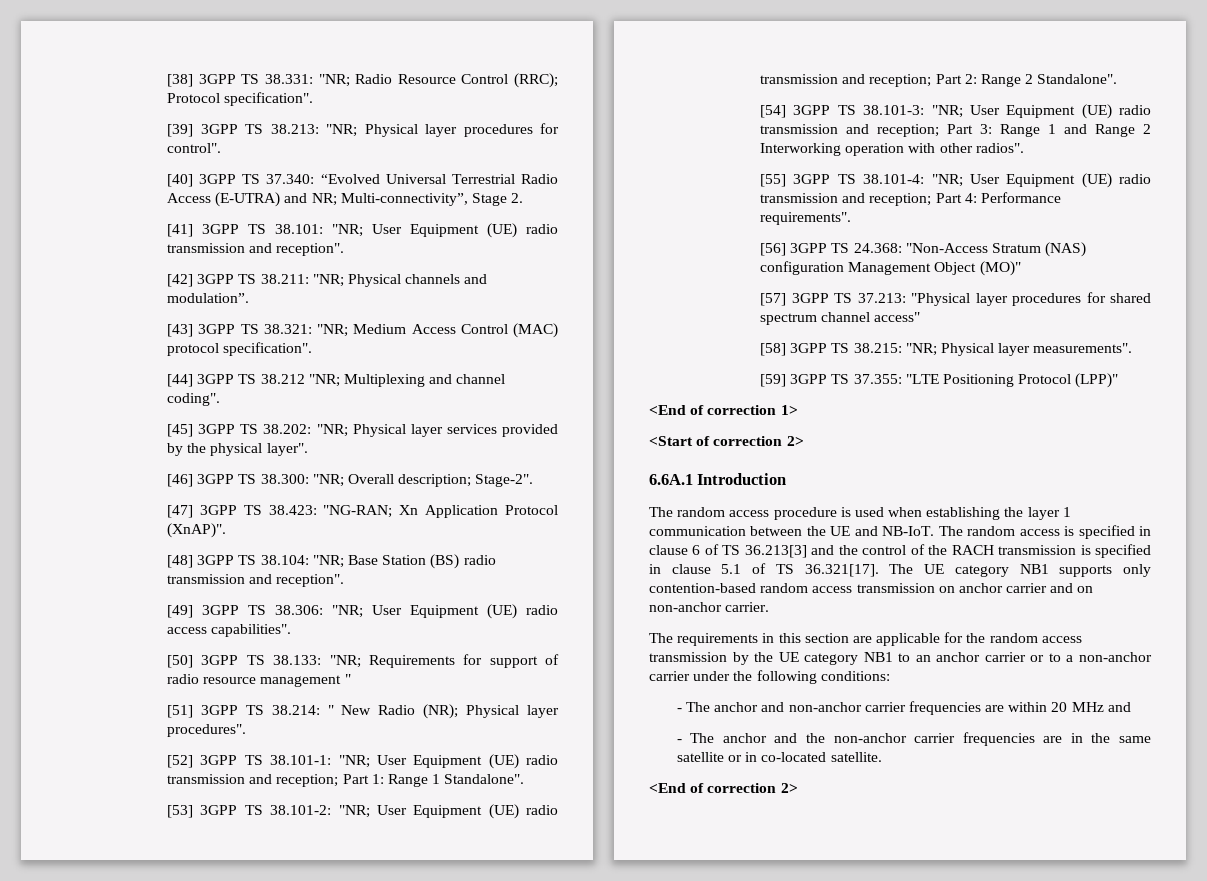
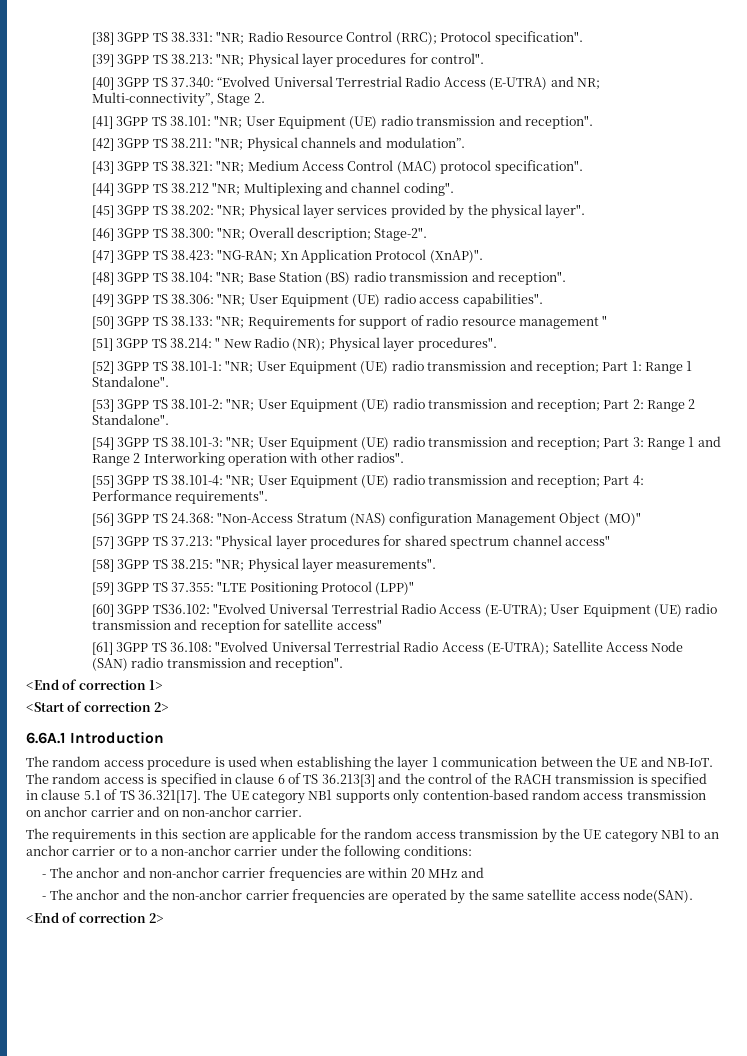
(1119, 380) none -> [91,603,718,617] [91,619,382,633] [91,641,684,655] [91,657,344,671] // [60] 3GPP TS36.102: "Evolved Universal Terrestrial Radio Access (E-UTRA); User Equipment (UE) radio transmission and reception for satellite access" // [61] 3GPP TS 36.108: "Evolved Universal Terrestrial Radio Access (E-UTRA); Satellite Access Node (SAN) radio transmission and reception".
[1070,733,1083,743] in -> [391,889,466,904] operated by
[727,752,882,762] or in co-located satellite. -> [579,889,694,903] access node(SAN).

